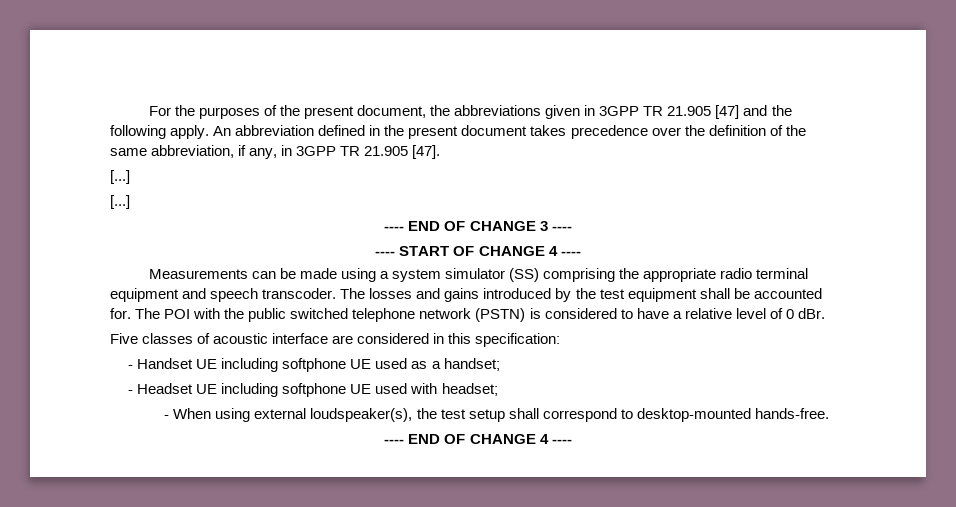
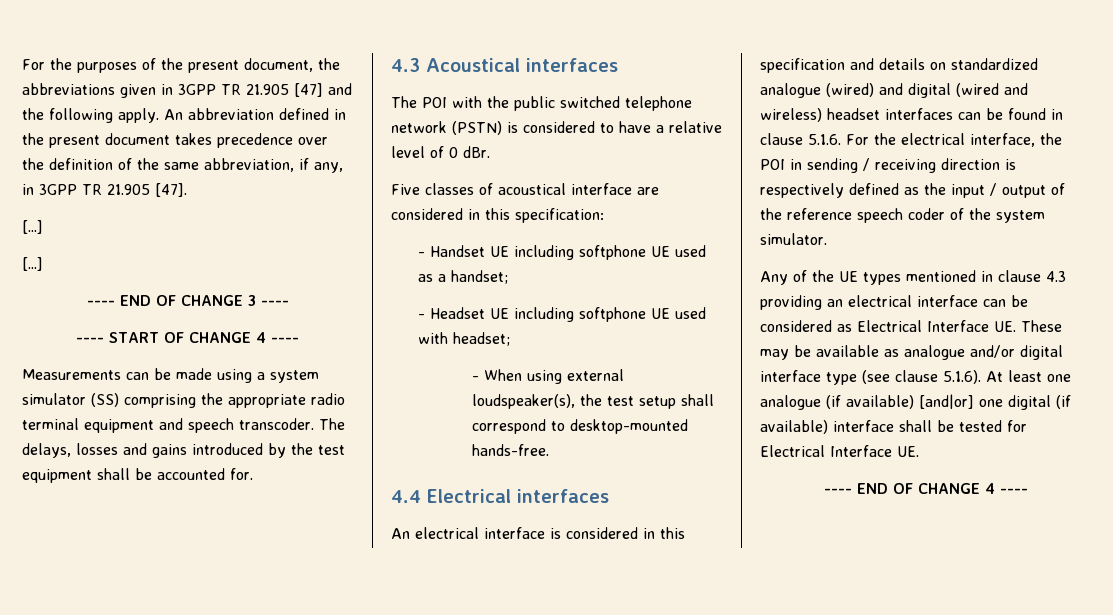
(366, 293) none -> [22,443,71,458] delays,
(131, 313) none -> [391,58,618,72] // 4.3 Acoustical interfaces //
[213,333,269,344] acoustic -> [498,183,566,195] acoustical
(829, 413) none -> [391,489,609,503] [391,527,685,539] [760,58,1038,73] [760,83,1028,98] [760,108,1063,122] [760,133,1062,147] [760,158,1016,173] [760,183,1065,198] [760,208,1045,223] [760,233,827,245] [760,270,1066,285] [760,295,1028,310] [760,320,1062,332] [760,345,1063,360] [760,370,1071,385] [760,394,1071,410] [760,420,1027,434] [760,445,919,457] // 4.4 Electrical interfaces // An electrical interface is considered in this specification and details on standardized analogue (wired) and digital (wired and wireless) headset interfaces can be found in clause 5.1.6. For the electrical interface, the POI in sending / receiving direction is respectively defined as the input / output of the reference speech coder of the system simulator. // Any of the UE types mentioned in clause 4.3 providing an electrical interface can be considered as Electrical Interface UE. These may be available as analogue and/or digital interface type (see clause 5.1.6). At least one analogue (if available) [and|or] one digital (if available) interface shall be tested for Electrical Interface UE.

